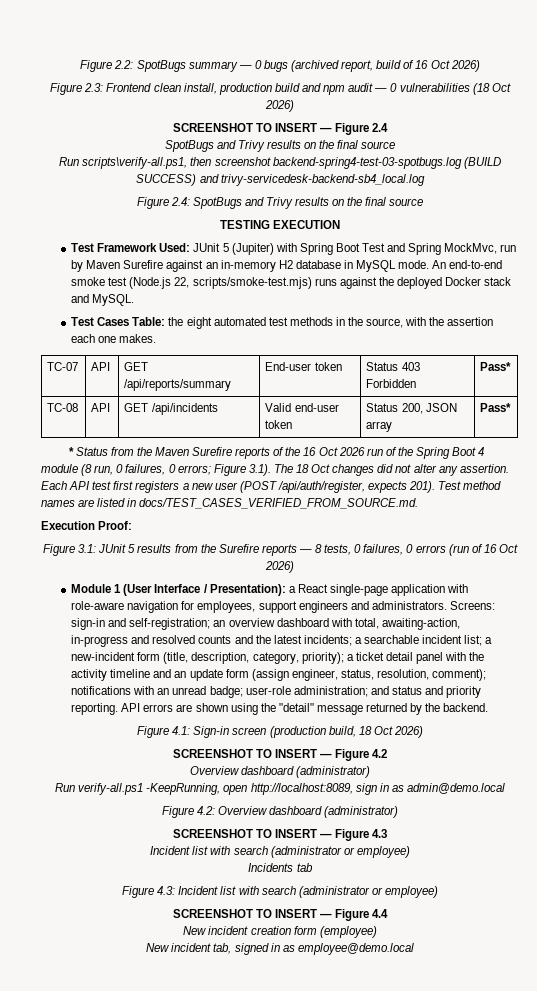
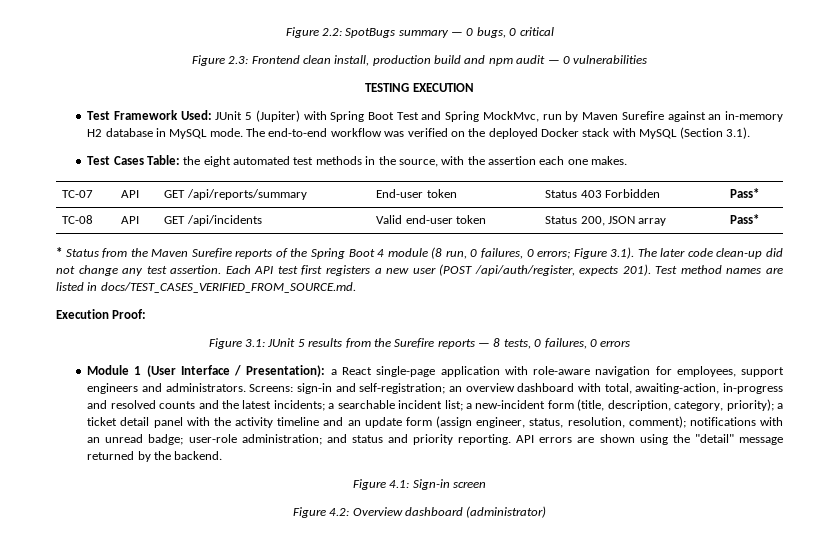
[263,60,480,72] bugs (archived report, build of 16 Oct 2026) -> [476,27,554,38] bugs, 0 critical
[472,83,511,95] [265,100,294,112] [172,123,389,135] [164,140,396,152] [59,157,501,169] [136,174,425,186] [136,197,424,209] (18 Oct 2026) // SCREENSHOT TO INSERT — Figure 2.4 // SpotBugs and Trivy results on the final source // Run scripts\verify-all.ps1, then screenshot backend-spring4-test-03-spotbugs.log (BUILD SUCCESS) and trivy-servicedesk-backend-sb4_local.log // Figure 2.4: SpotBugs and Trivy results on the final source -> (648, 59) none
[432,260,503,269] [71,277,512,289] [71,294,135,306] An end-to-end smoke test (Node.js 22, scripts/smoke-test.mjs) runs against the deployed Docker stack and MySQL. -> [246,127,750,139] The end-to-end workflow was verified on the deployed Docker stack with MySQL (Section 3.1).
[303,447,414,456] 16 Oct 2026 run of the -> (308, 252) none
[296,464,458,476] 18 Oct changes did not alter any -> [660,248,783,259] [56,265,167,276] later code clean-up did not change any test
[448,544,518,556] [265,561,294,573] (run of 16 Oct 2026) -> (631, 343) none
[269,726,423,738] [172,749,388,761] [189,766,371,778] [55,783,505,795] (production build, 18 Oct 2026) // SCREENSHOT TO INSERT — Figure 4.2 // Overview dashboard (administrator) // Run verify-all.ps1 -KeepRunning, open http://localhost:8089, sign in as admin@demo.local -> (487, 484) none
[172,829,388,841] [150,846,410,858] [248,863,313,872] [122,886,438,898] [172,909,389,921] [183,926,377,938] [146,943,414,955] // SCREENSHOT TO INSERT — Figure 4.3 // Incident list with search (administrator or employee) // Incidents tab // Figure 4.3: Incident list with search (administrator or employee) // SCREENSHOT TO INSERT — Figure 4.4 // New incident creation form (employee) // New incident tab, signed in as employee@demo.local -> (547, 512) none

